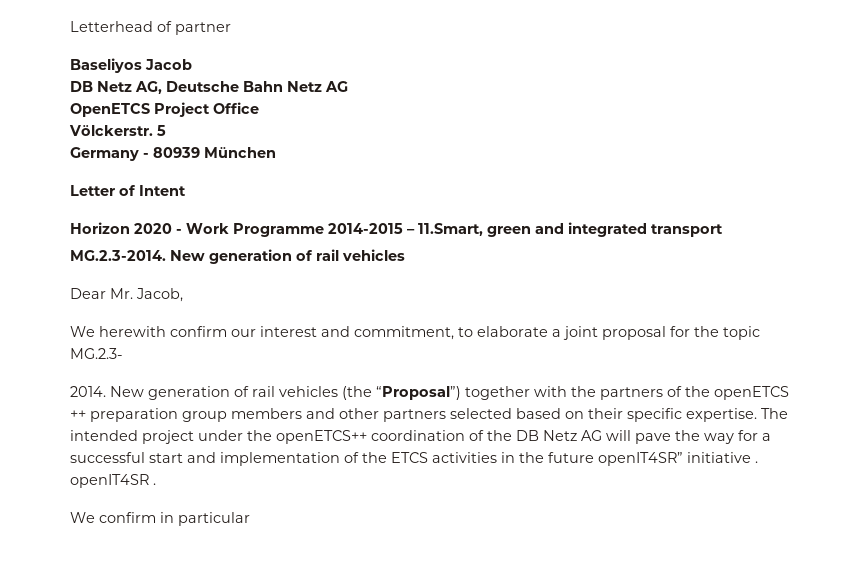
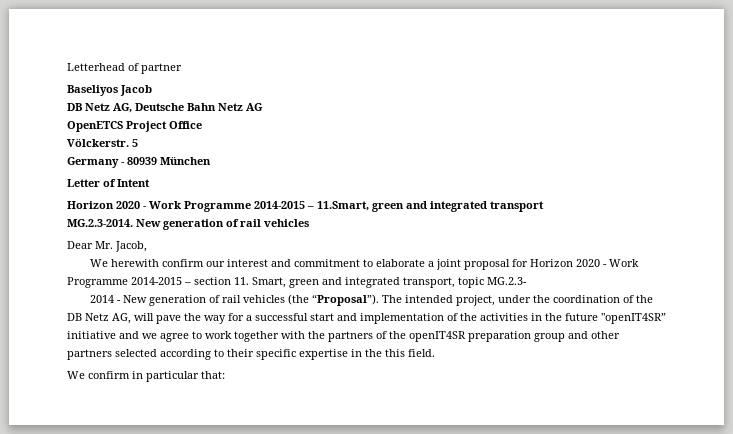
[354,326,454,340] commitment, -> [294,259,361,267] commitment
[694,326,719,337] the -> [530,259,640,267] [67,277,455,288] Horizon 2020 - Work Programme 2014-2015 – section 11. Smart, green and integrated transport,
[70,386,106,397] 2014. -> [90,295,122,303] 2014 -
[376,386,789,400] [70,408,757,422] “Proposal”) together with the partners of the openETCS ++ preparation group members and other partners selected based on their specific expertise. -> [312,294,380,306] “Proposal”).
[142,430,194,444] project -> [456,295,496,306] project,
[276,430,367,444] openETCS++ -> (551, 299) none
[581,430,602,441] AG -> [112,313,131,324] AG,
[391,452,428,463] ETCS -> (477, 317) none
[598,452,758,466] [70,474,156,488] openIT4SR” initiative . openIT4SR . -> [601,313,666,324] [67,331,620,342] [67,349,435,360] "openIT4SR” initiative and we agree to work together with the partners of the openIT4SR preparation group and other partners selected according to their specific expertise in the this field.
(250, 519) none -> [201,371,225,379] that:

